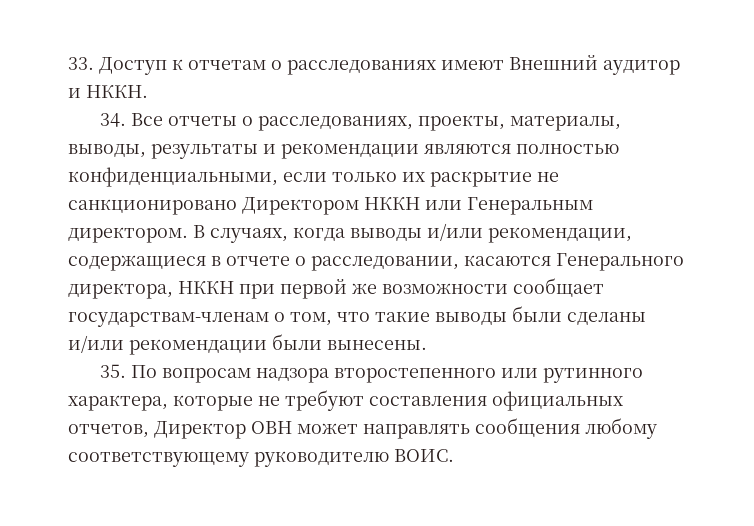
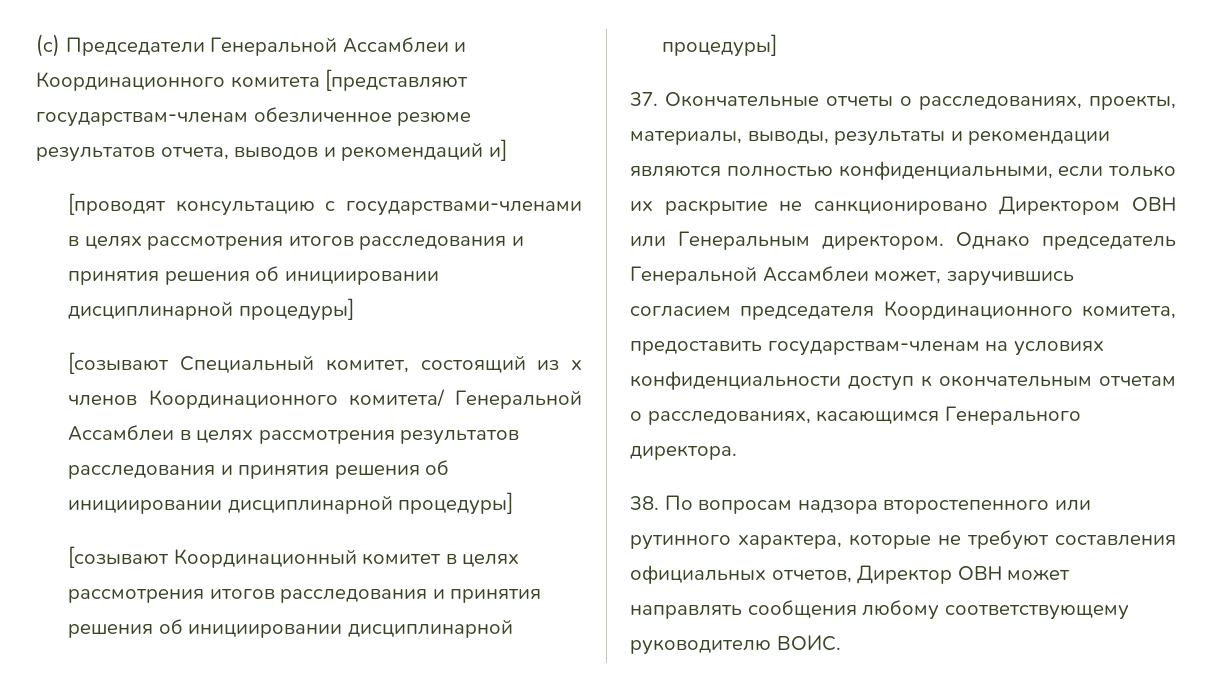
[68,55,680,75] [68,85,148,98] [100,113,164,127] 33. Доступ к отчетам о расследованиях имеют Внешний аудитор и НККН. // 34. Все -> [36,34,467,57] [36,69,469,91] [36,107,472,127] [36,139,507,162] [68,193,582,216] [68,236,524,250] [68,266,439,285] [68,298,354,321] [68,352,582,374] [68,389,582,409] [68,425,520,445] [68,460,450,479] [68,492,514,515] [68,546,520,568] [68,589,542,603] [68,619,513,638] [662,34,778,57] [630,92,819,107] (c) Председатели Генеральной Ассамблеи и Координационного комитета [представляют государствам-членам обезличенное резюме результатов отчета, выводов и рекомендаций и] // [проводят консультацию с государствами-членами в целях рассмотрения итогов расследования и принятия решения об инициировании дисциплинарной процедуры] // [созывают Специальный комитет, состоящий из х членов Координационного комитета/ Генеральной Ассамблеи в целях рассмотрения результатов расследования и принятия решения об инициировании дисциплинарной процедуры] // [созывают Координационный комитет в целях рассмотрения итогов расследования и принятия решения об инициировании дисциплинарной процедуры] // 37. Окончательные
[364,197,420,210] НККН -> [1132,197,1176,211] ОВН
[193,223,632,243] [68,253,684,271] [68,278,604,299] [68,306,646,327] [68,334,427,355] [100,364,127,378] В случаях, когда выводы и/или рекомендации, содержащиеся в отчете о расследовании, касаются Генерального директора, НККН при первой же возможности сообщает государствам-членам о том, что такие выводы были сделаны и/или рекомендации были вынесены. // 35. -> [956,232,1176,250] [630,266,1074,286] [630,300,1176,320] [630,341,1104,356] [630,371,1176,391] [630,406,1081,425] [630,445,737,460] [630,496,659,510] Однако председатель Генеральной Ассамблеи может, заручившись согласием председателя Координационного комитета, предоставить государствам-членам на условиях конфиденциальности доступ к окончательным отчетам о расследованиях, касающимся Генерального директора. // 38.

